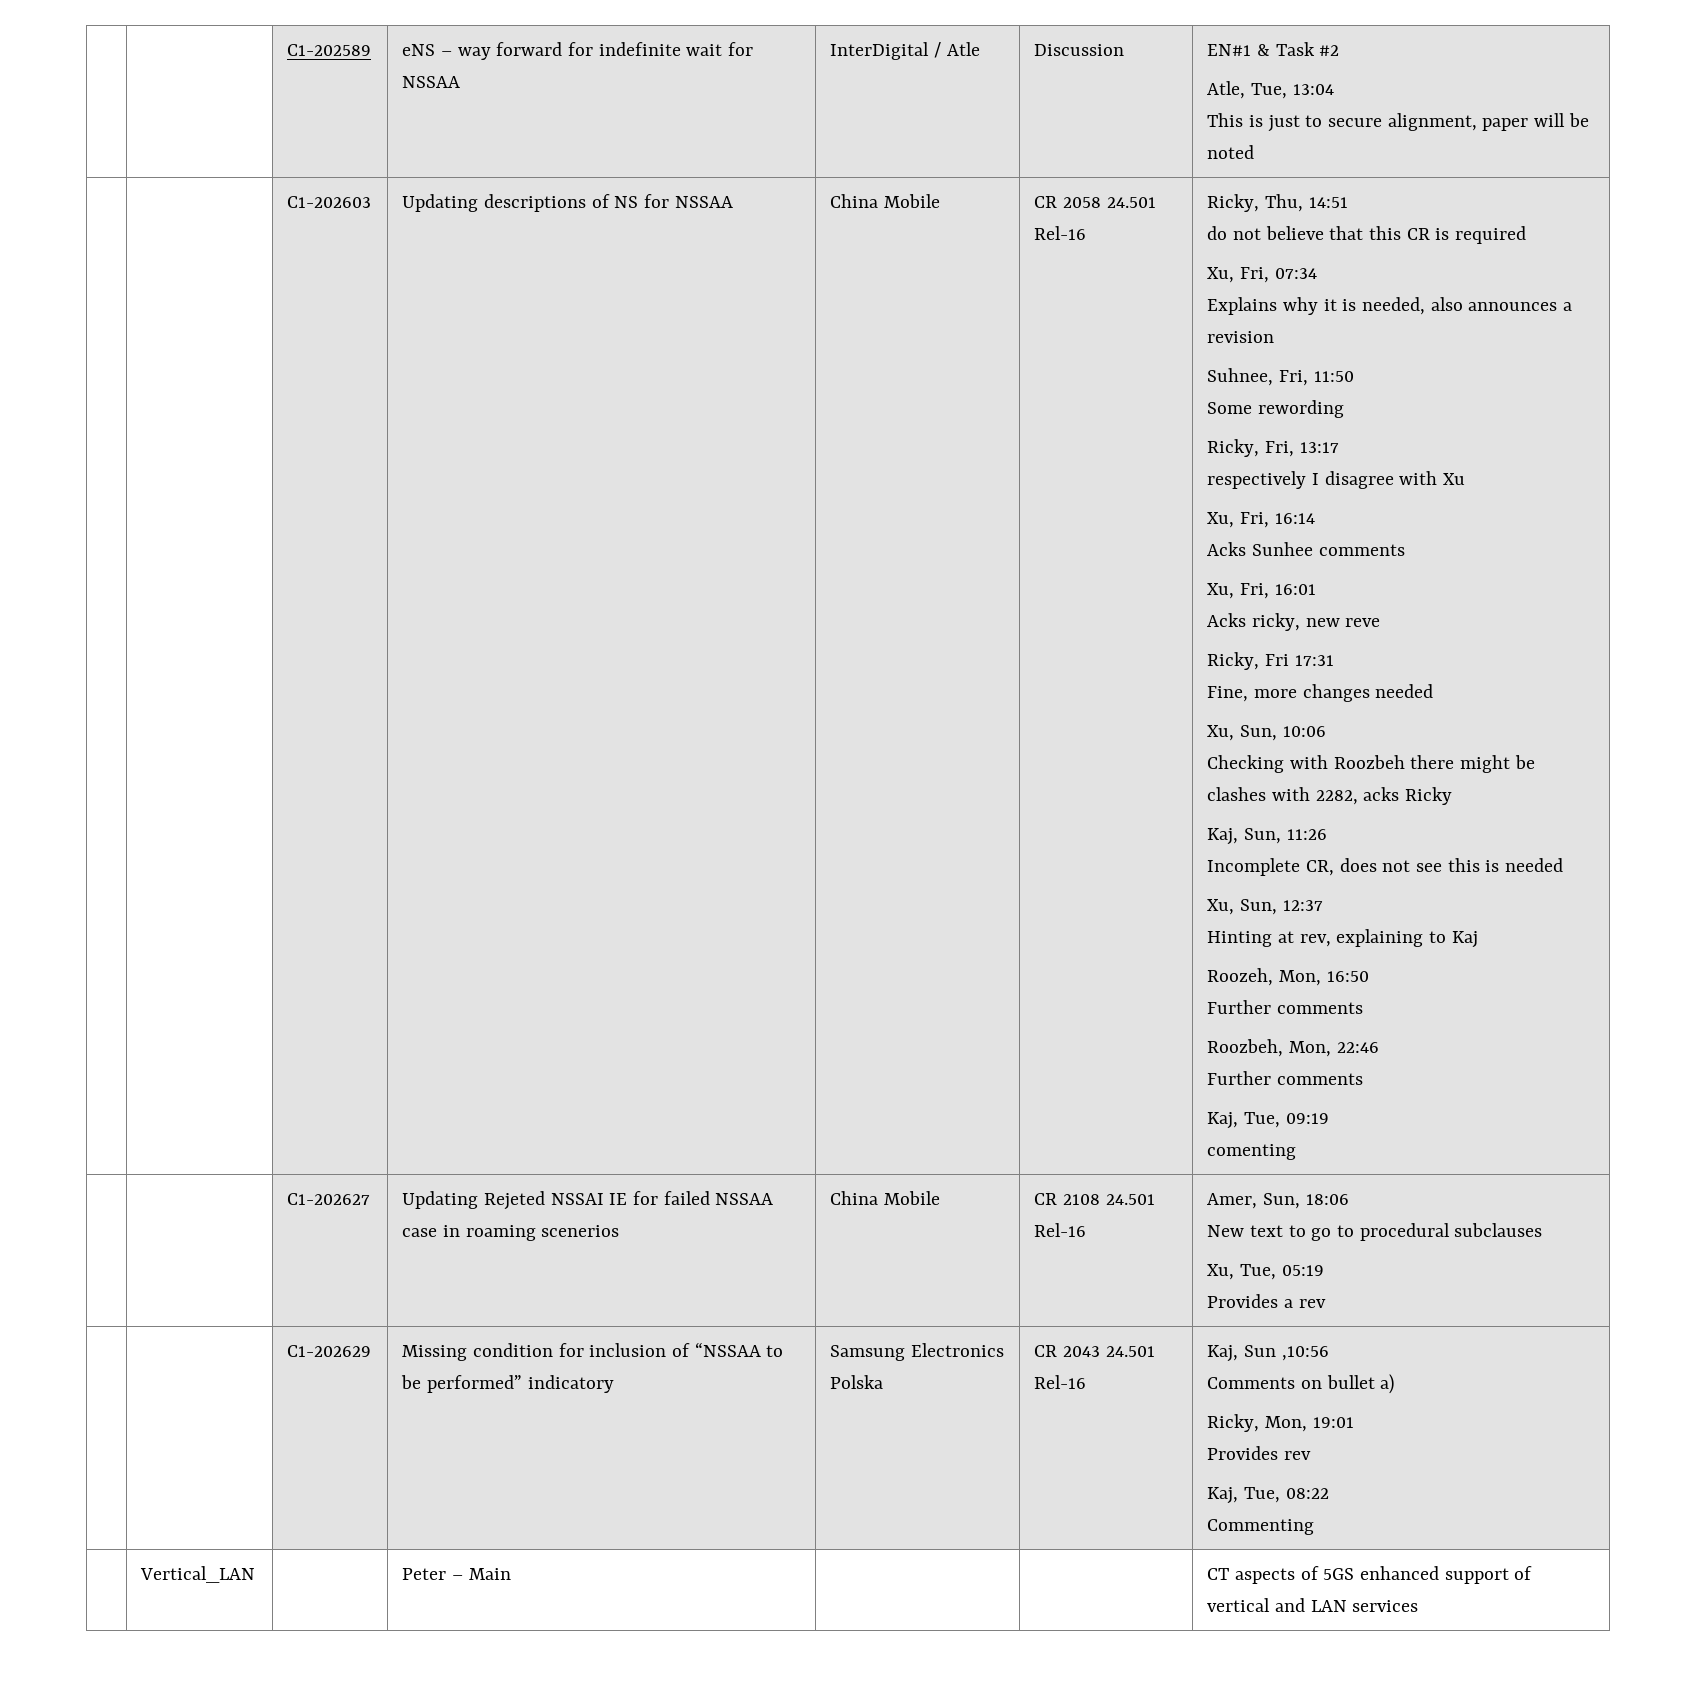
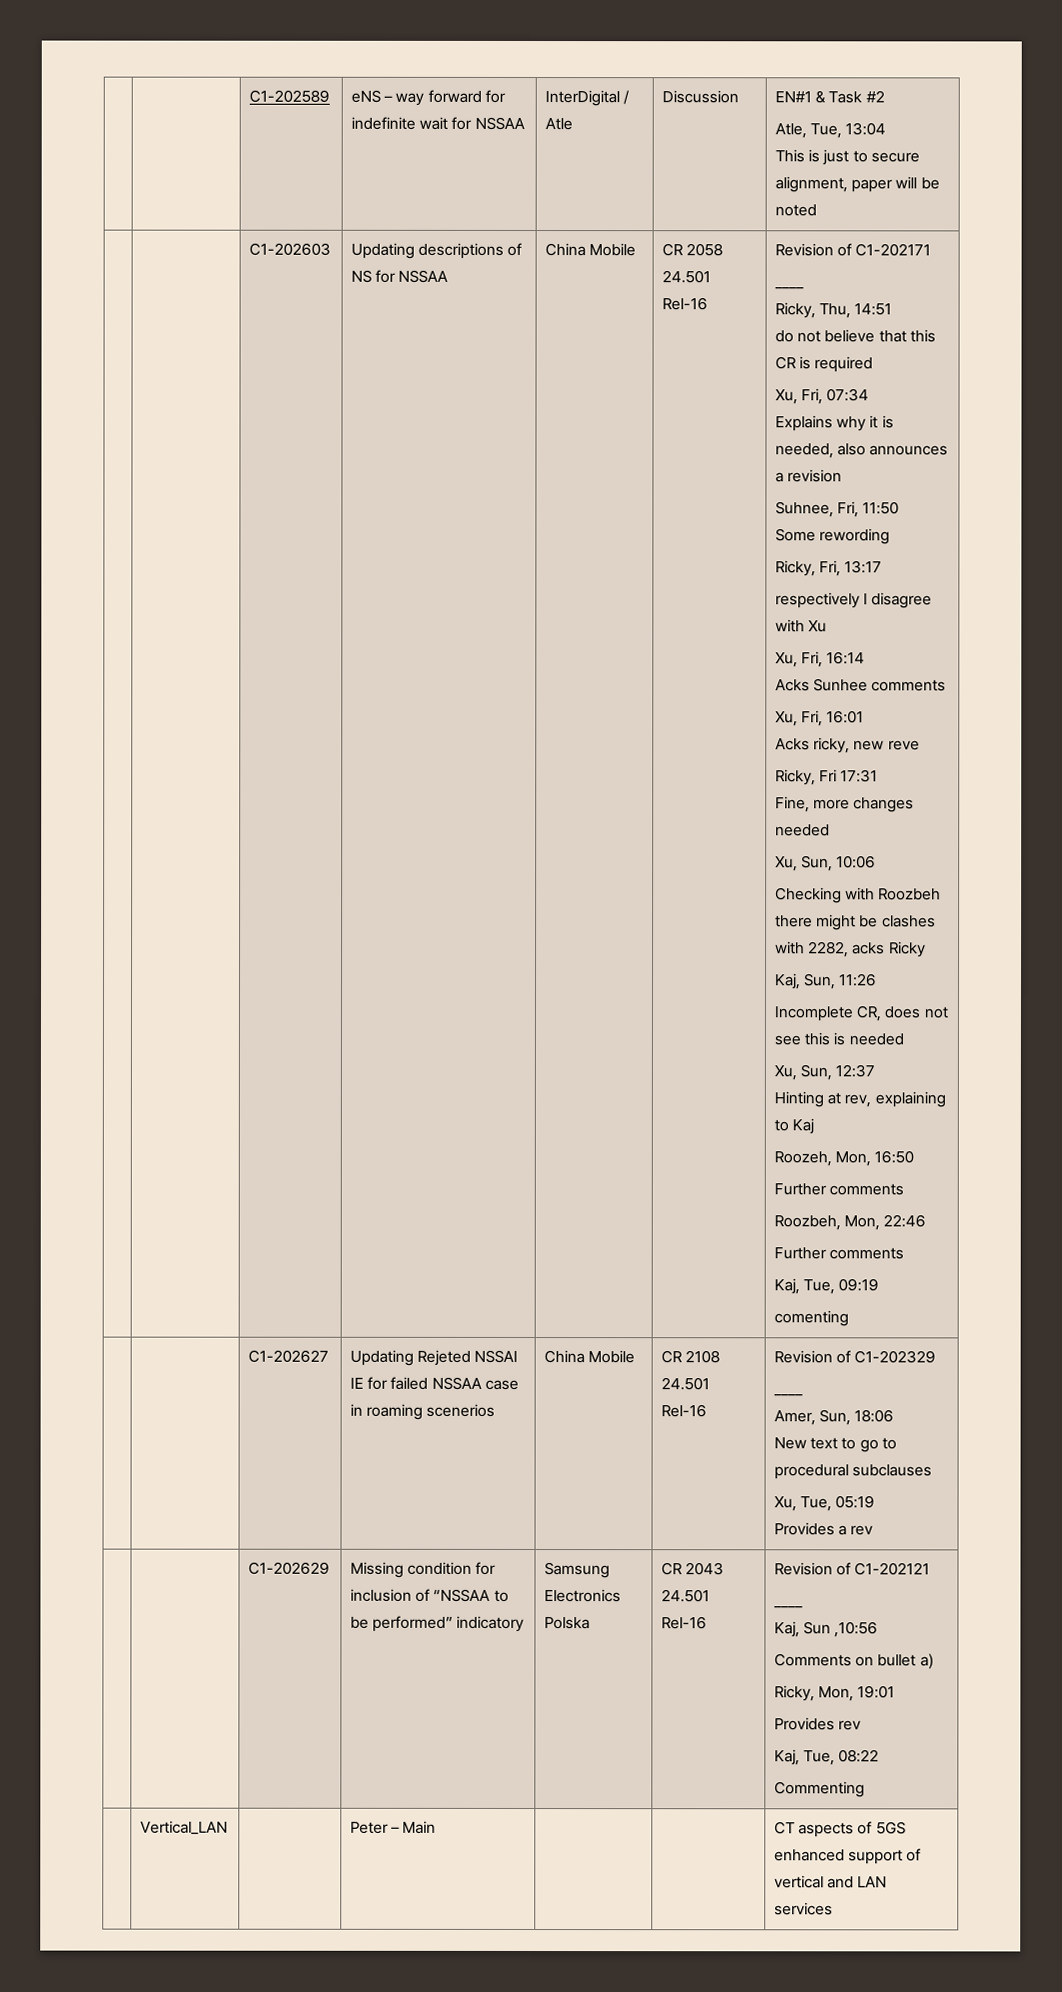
(1087, 233) none -> [775,243,932,257] [774,287,805,290] Revision of C1-202171 // ____ //
(1087, 1230) none -> [774,1350,937,1364] [773,1394,804,1397] Revision of C1-202329 // ____ //
(1087, 1382) none -> [774,1562,931,1576] [773,1606,804,1609] Revision of C1-202121 // ____ //

